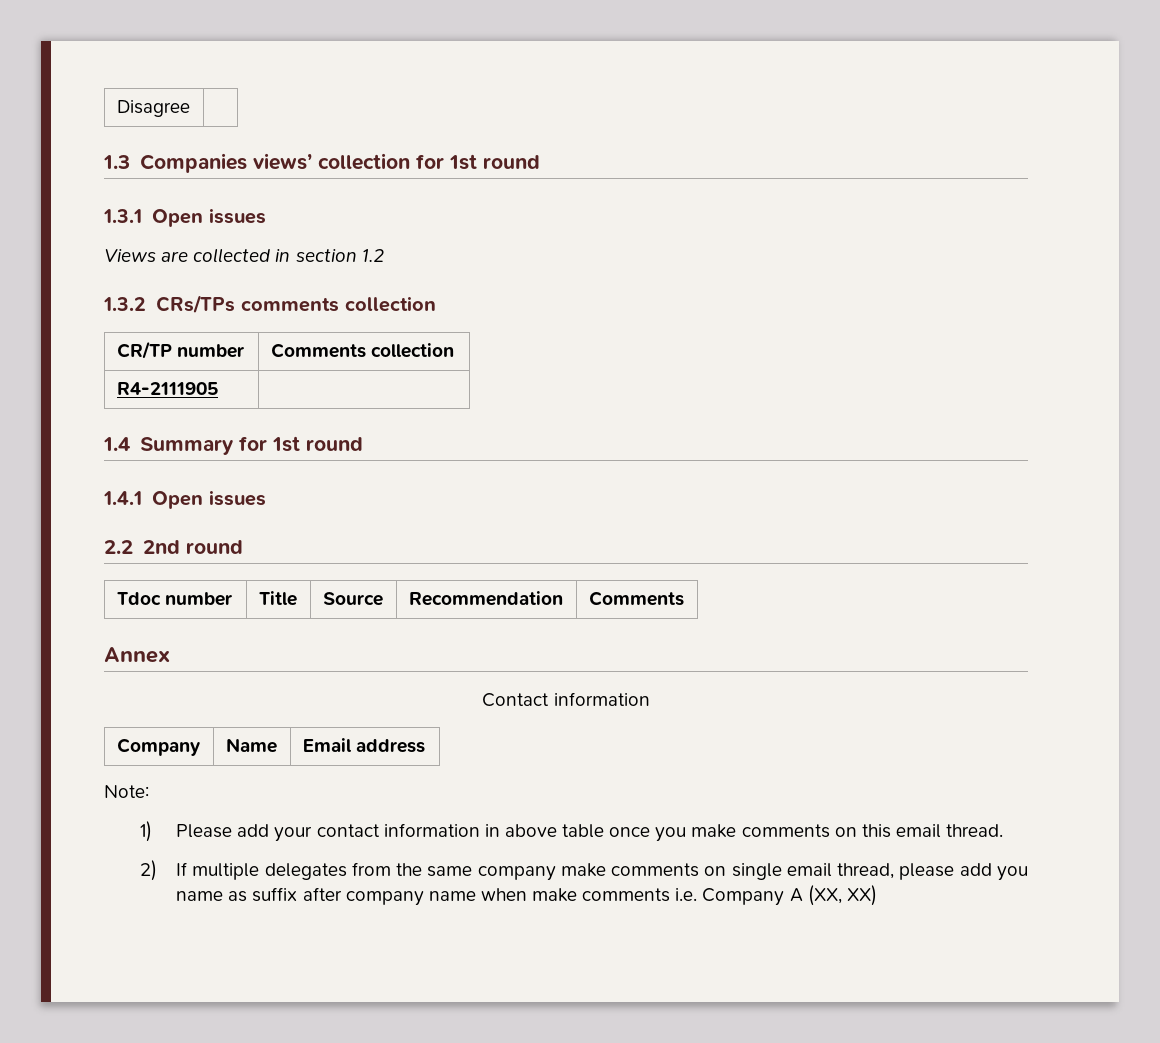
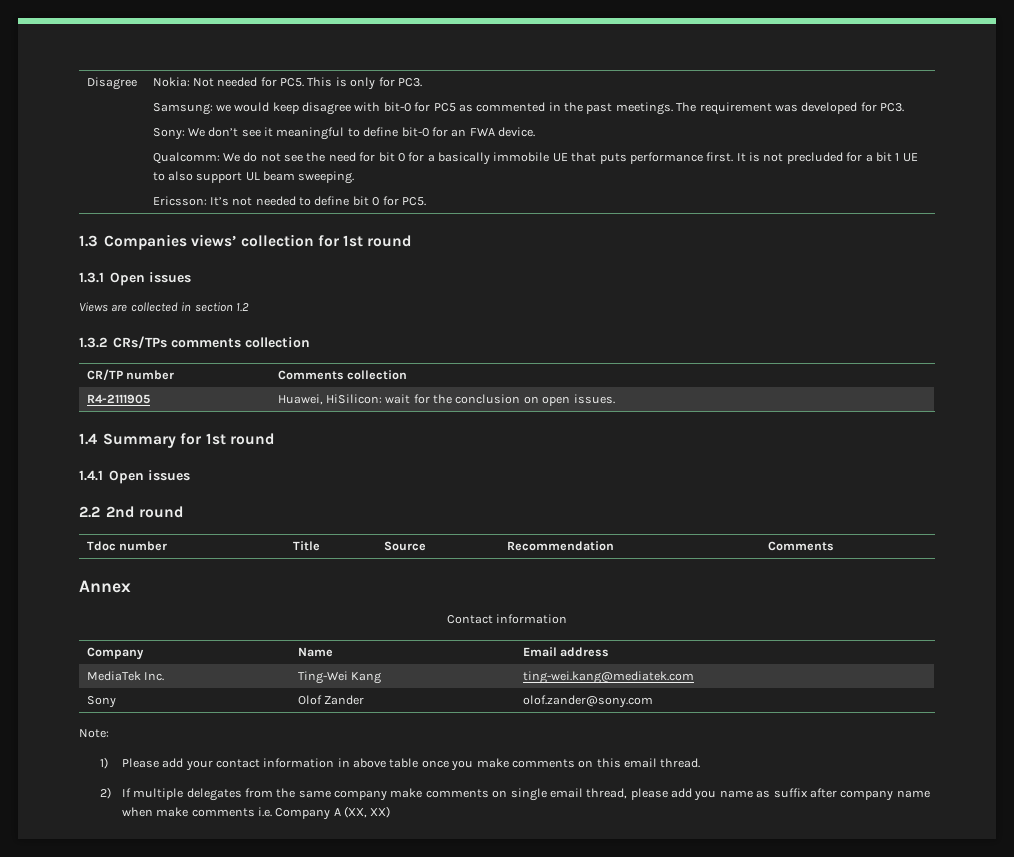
(190, 108) none -> [152,77,422,90] [152,102,905,115] [152,127,536,140] [152,152,918,165] [152,171,355,184] [152,196,426,206] Nokia: Not needed for PC5. This is only for PC3. // Samsung: we would keep disagree with bit-0 for PC5 as commented in the past meetings. The requirement was developed for PC3. // Sony: We don’t see it meaningful to define bit-0 for an FWA device. // Qualcomm: We do not see the need for bit 0 for a basically immobile UE that puts performance first. It is not precluded for a bit 1 UE to also support UL beam sweeping. // Ericsson: It’s not needed to define bit 0 for PC5.
(218, 388) none -> [277,394,615,406] Huawei, HiSilicon: wait for the conclusion on open issues.
(425, 746) none -> [86,671,164,681] [297,671,381,684] [522,671,694,684] [86,696,116,708] [297,695,364,705] [522,695,653,708] // MediaTek Inc. | Ting-Wei Kang | ting-wei.kang@mediatek.com // Sony | Olof Zander | olof.zander@sony.com

